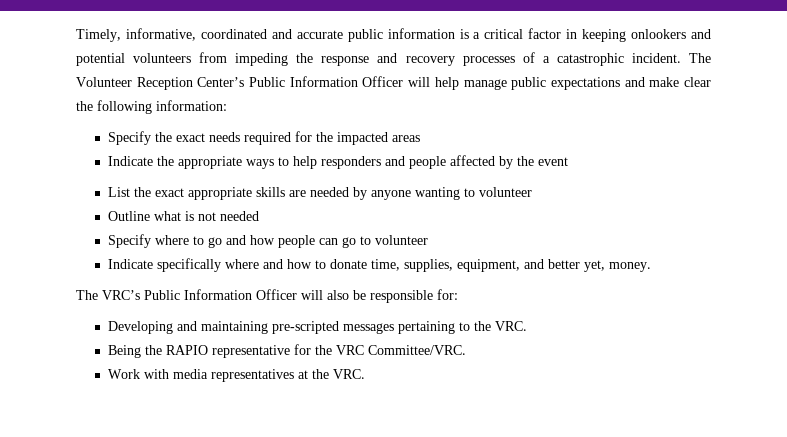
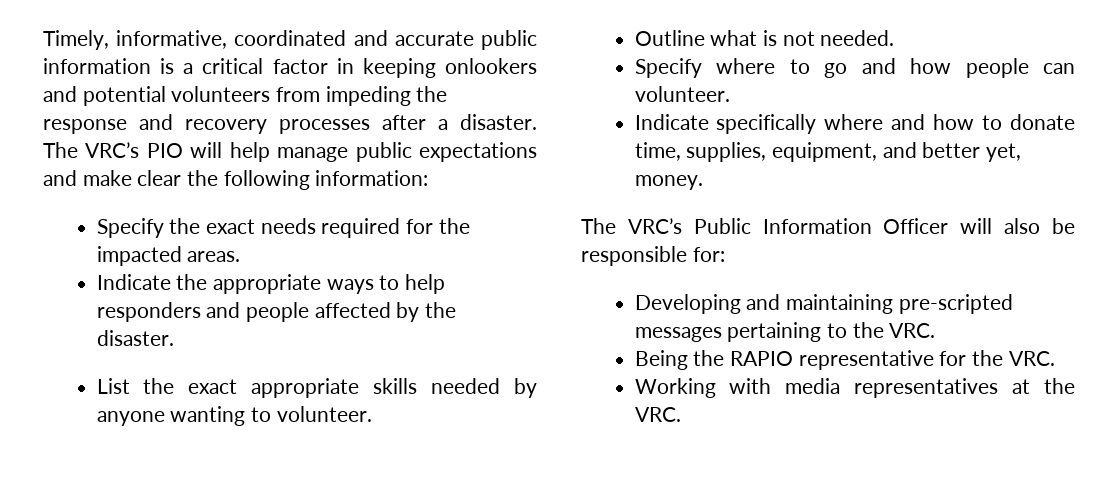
[522,52,712,66] [76,76,404,90] of a catastrophic incident. The Volunteer Reception Center’s Public Information Officer -> [382,114,537,130] [43,142,183,158] after a disaster. The VRC’s PIO
[391,135,420,142] areas -> [187,251,241,262] areas.
[537,157,568,166] event -> [96,330,174,346] disaster.
[288,190,306,197] are -> (418, 386) none
[478,187,532,197] volunteer -> [276,406,372,422] volunteer.
[219,211,259,221] needed -> [820,30,895,46] needed.
[341,235,428,248] go to volunteer -> [634,86,730,102] volunteer.
[335,345,466,355] [107,369,140,379] VRC Committee/VRC. // Work -> [1008,351,1055,366] [634,378,716,398] VRC. // Working

